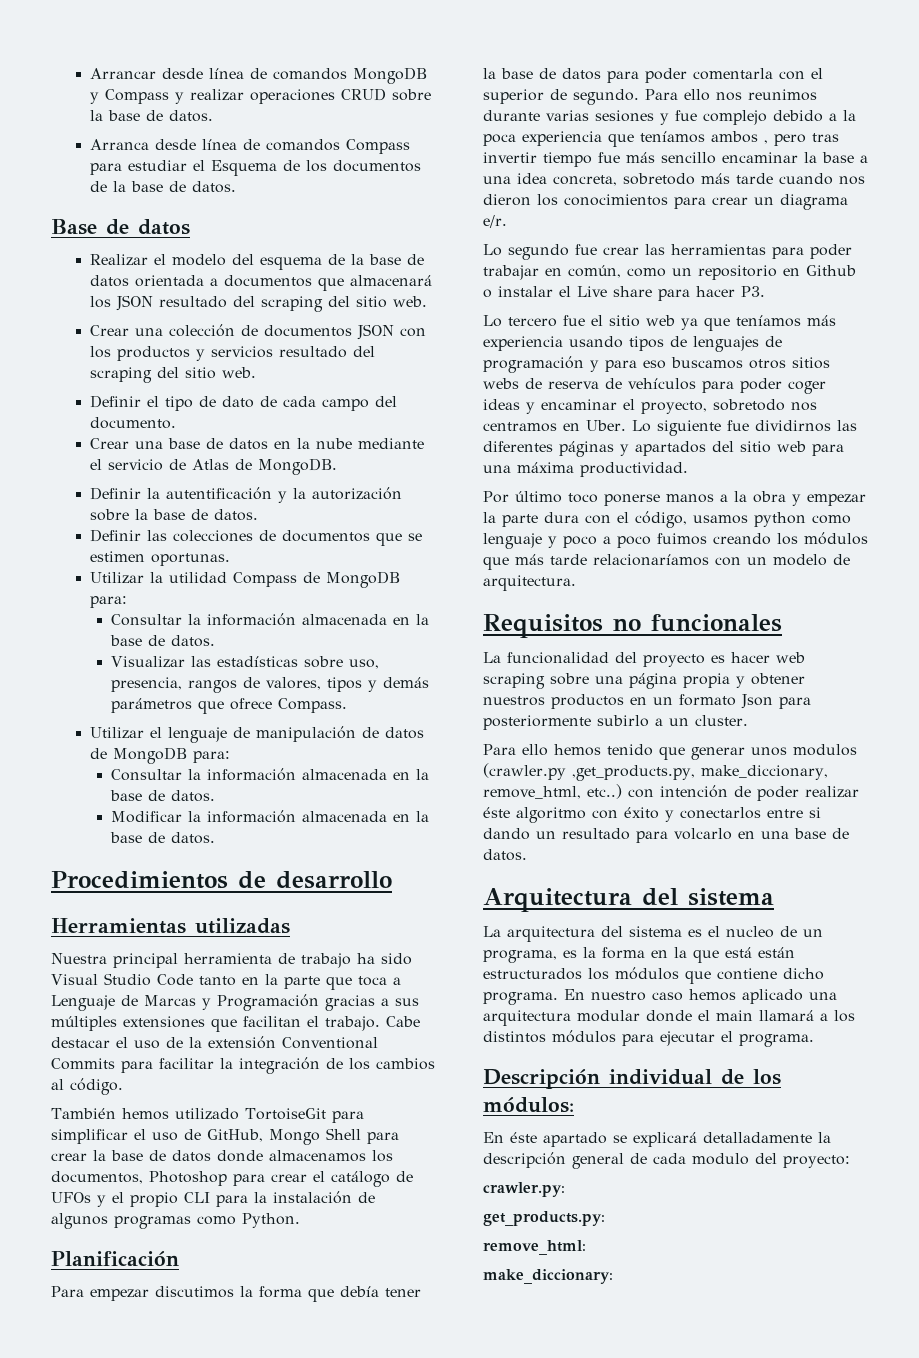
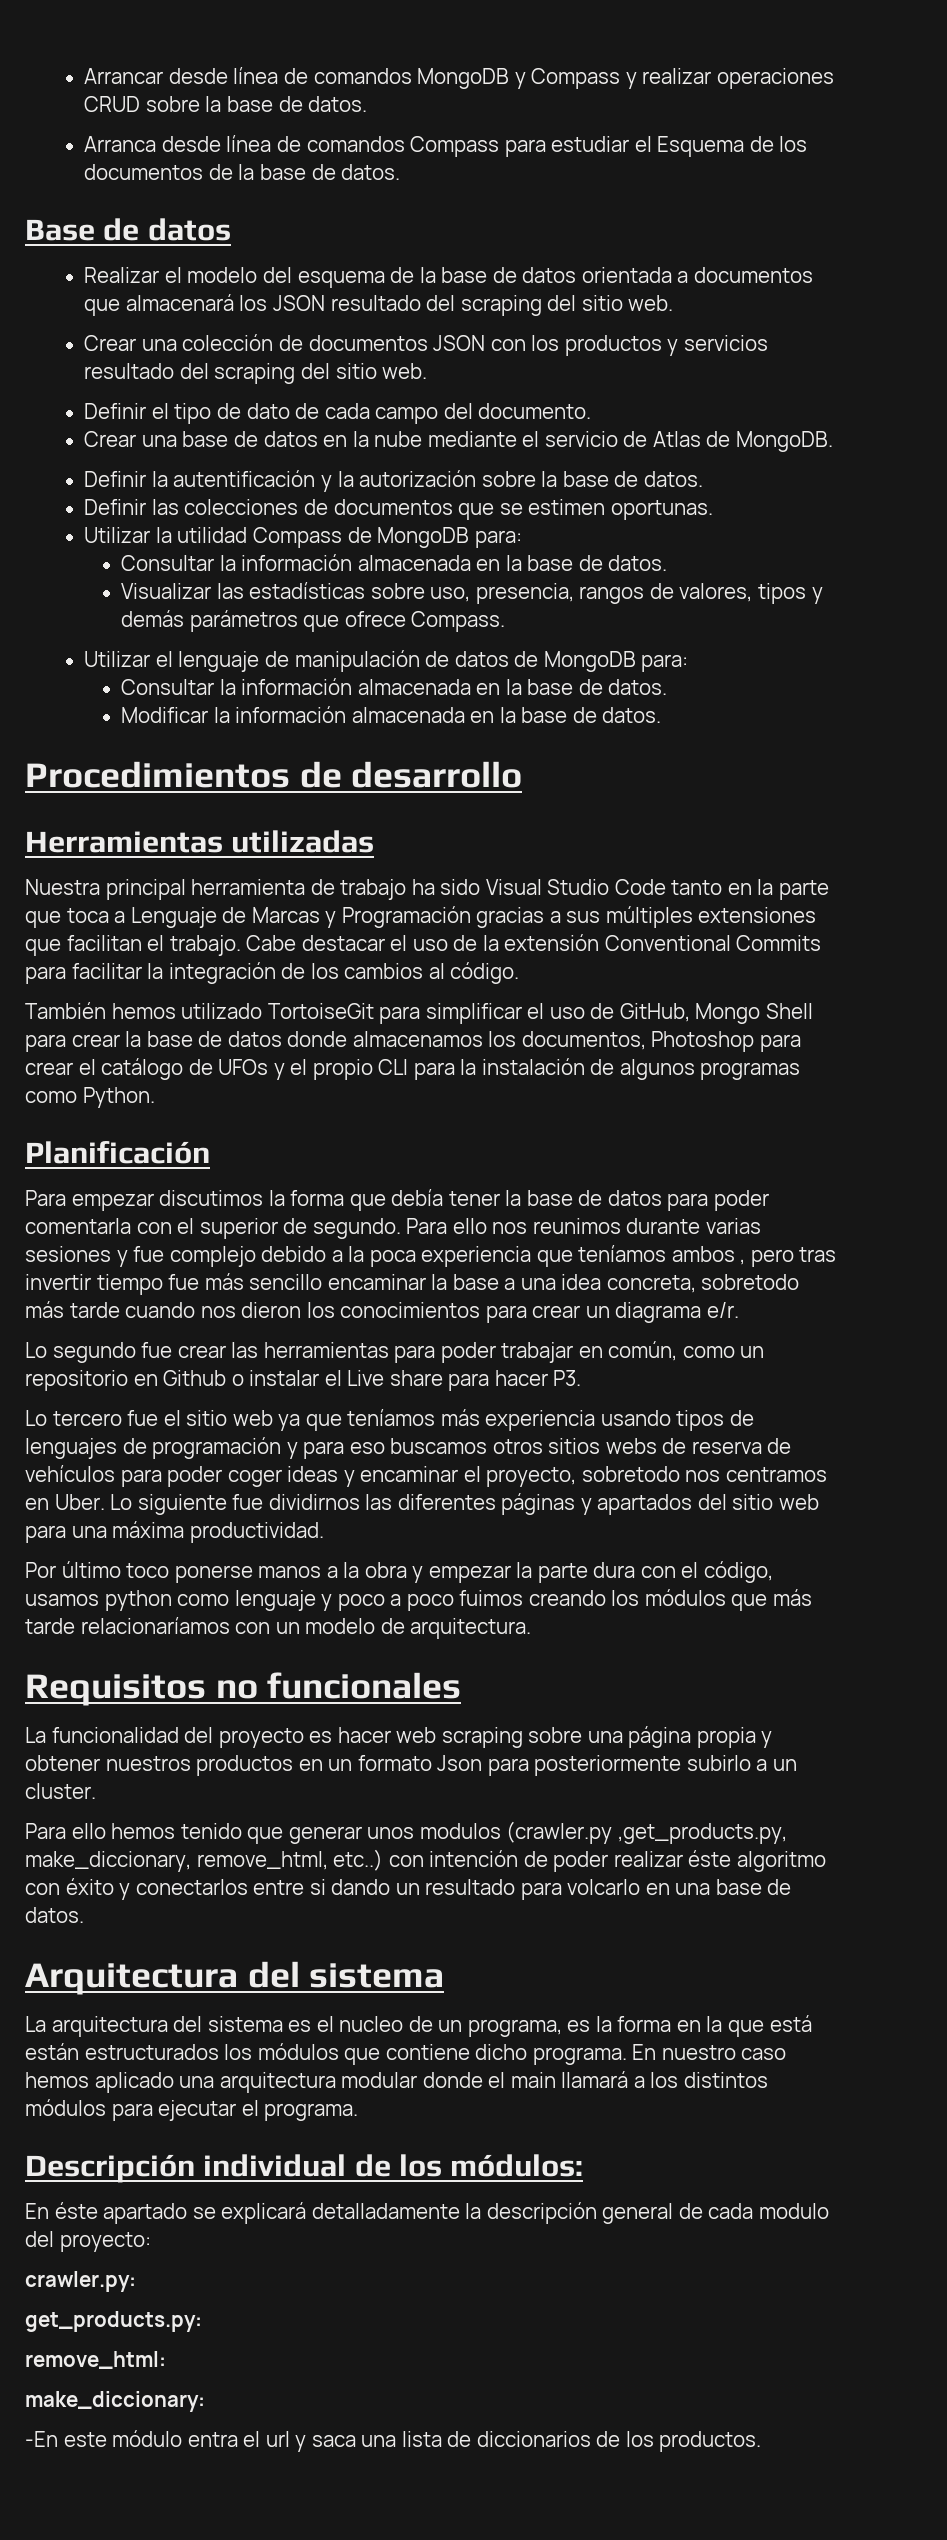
(613, 1276) none -> [25,2430,762,2452] // -En este módulo entra el url y saca una lista de diccionarios de los productos.

